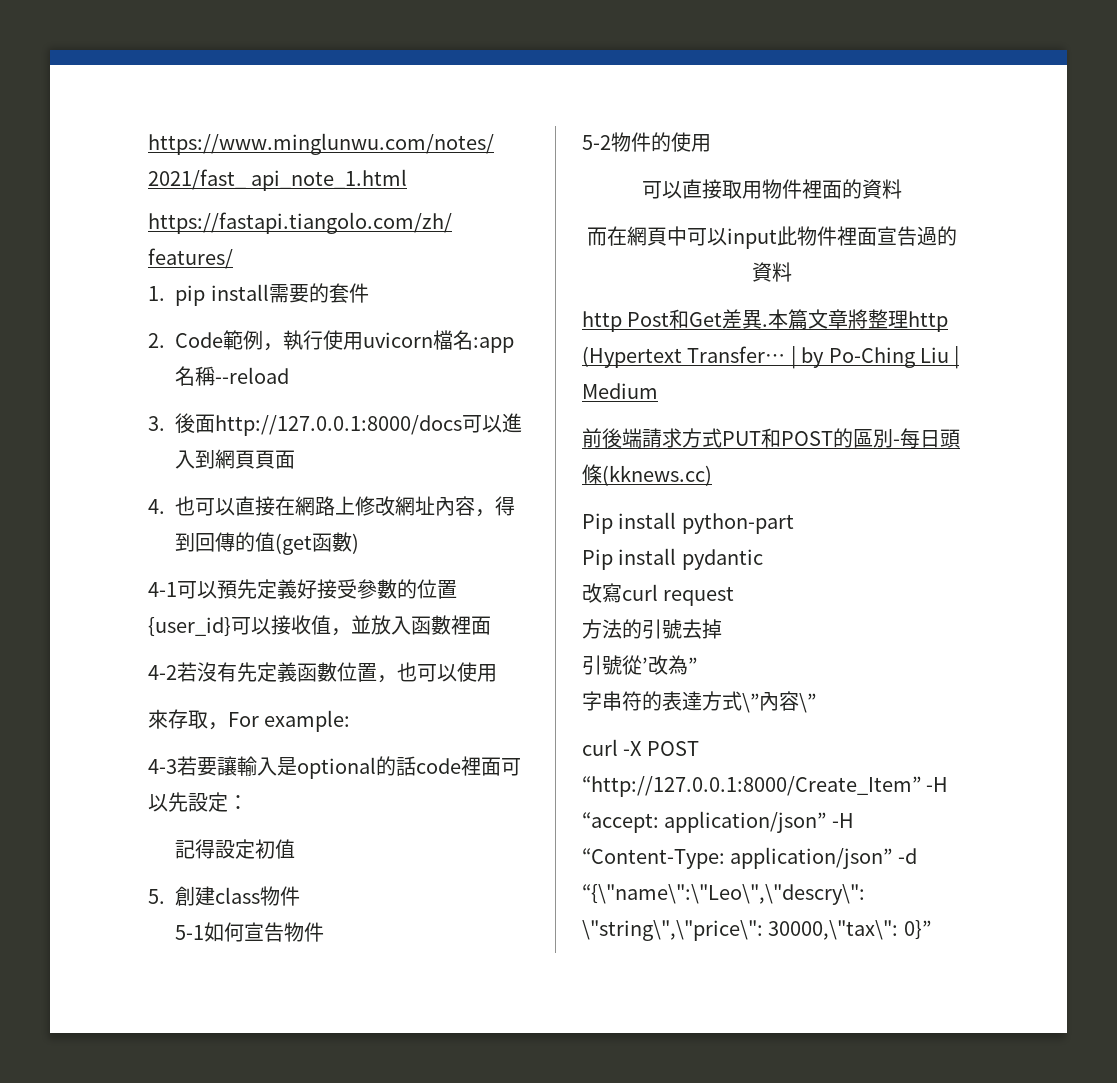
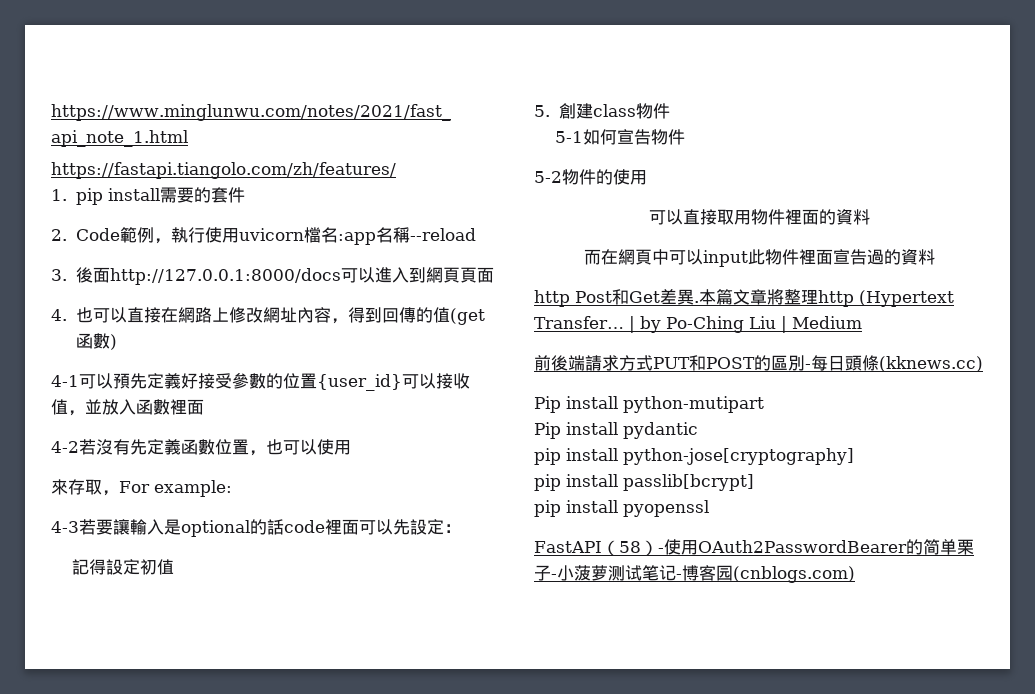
[681,513,794,534] python-part -> [623,396,764,413] python-mutipart
[582,583,735,606] [582,619,722,639] [582,655,697,675] [582,691,816,713] [582,739,699,756] [582,776,949,797] [582,811,854,833] [582,847,917,869] [582,884,865,905] [582,920,931,941] 改寫curl request // 方法的引號去掉 // 引號從’改為” // 字串符的表達方式\”內容\” // curl -X POST “http://127.0.0.1:8000/Create_Item” -H “accept: application/json” -H “Content-Type: application/json” -d “{\"name\":\"Leo\",\"descry\": \"string\",\"price\": 30000,\"tax\": 0}” -> [534,448,854,465] [534,474,754,491] [534,500,709,517] [534,539,974,556] [534,565,855,583] pip install python-jose[cryptography] // pip install passlib[bcrypt] // pip install pyopenssl // FastAPI（58）-使用OAuth2PasswordBearer的简单栗子-小菠萝测试笔记-博客园(cnblogs.com)

